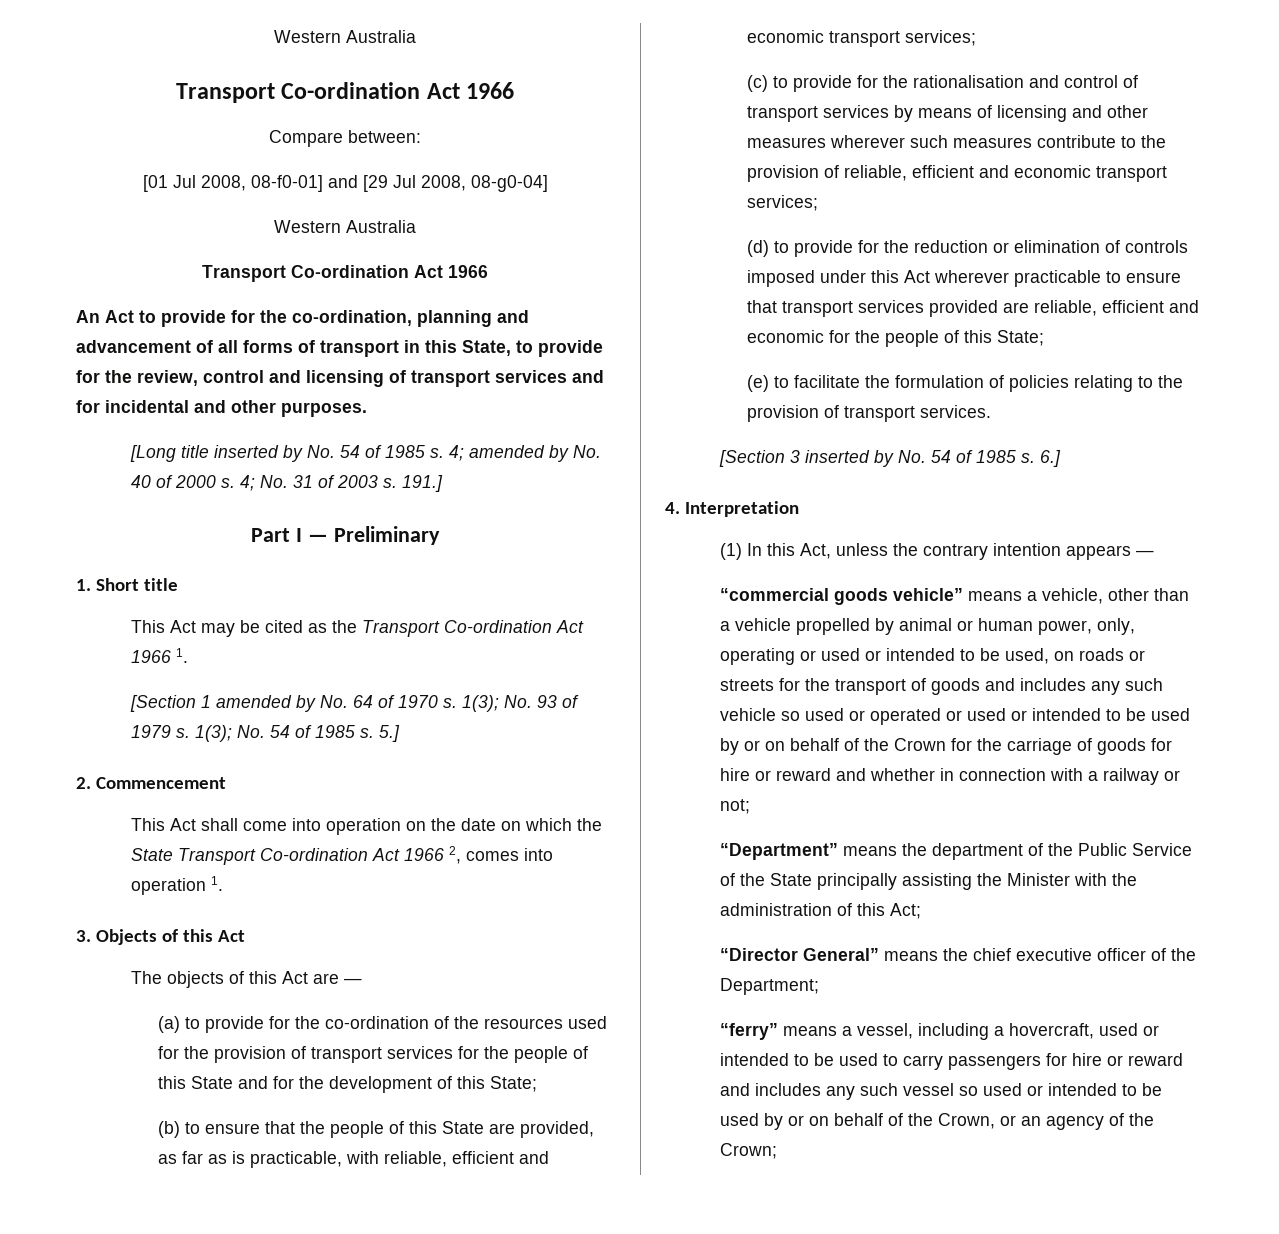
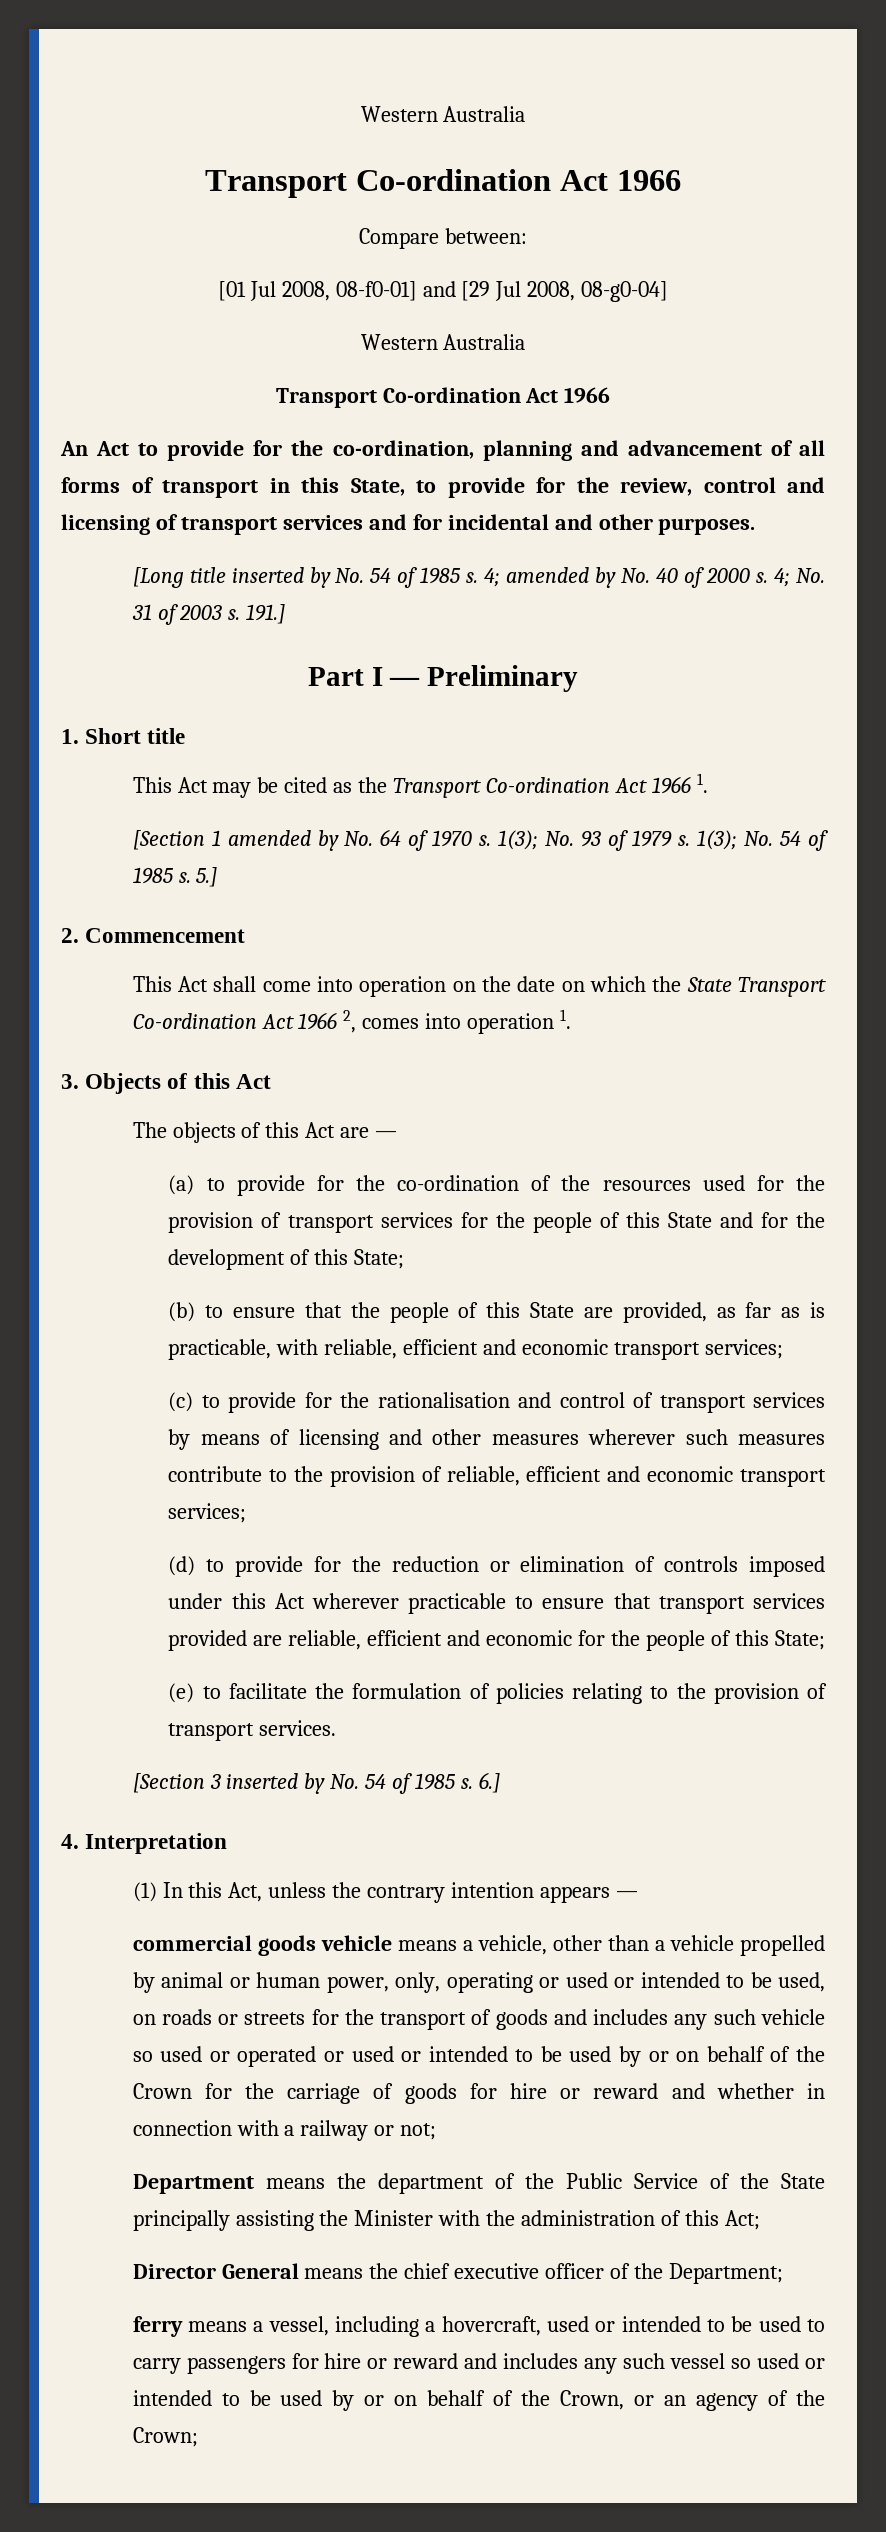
[719,588,963,605] “commercial goods vehicle” -> [132,1935,392,1956] commercial goods vehicle
[719,843,838,860] “Department” -> [132,2174,254,2194] Department
[719,948,879,961] “Director General” -> [132,2263,299,2279] Director General
[719,1023,778,1040] “ferry” -> [132,2316,183,2337] ferry

